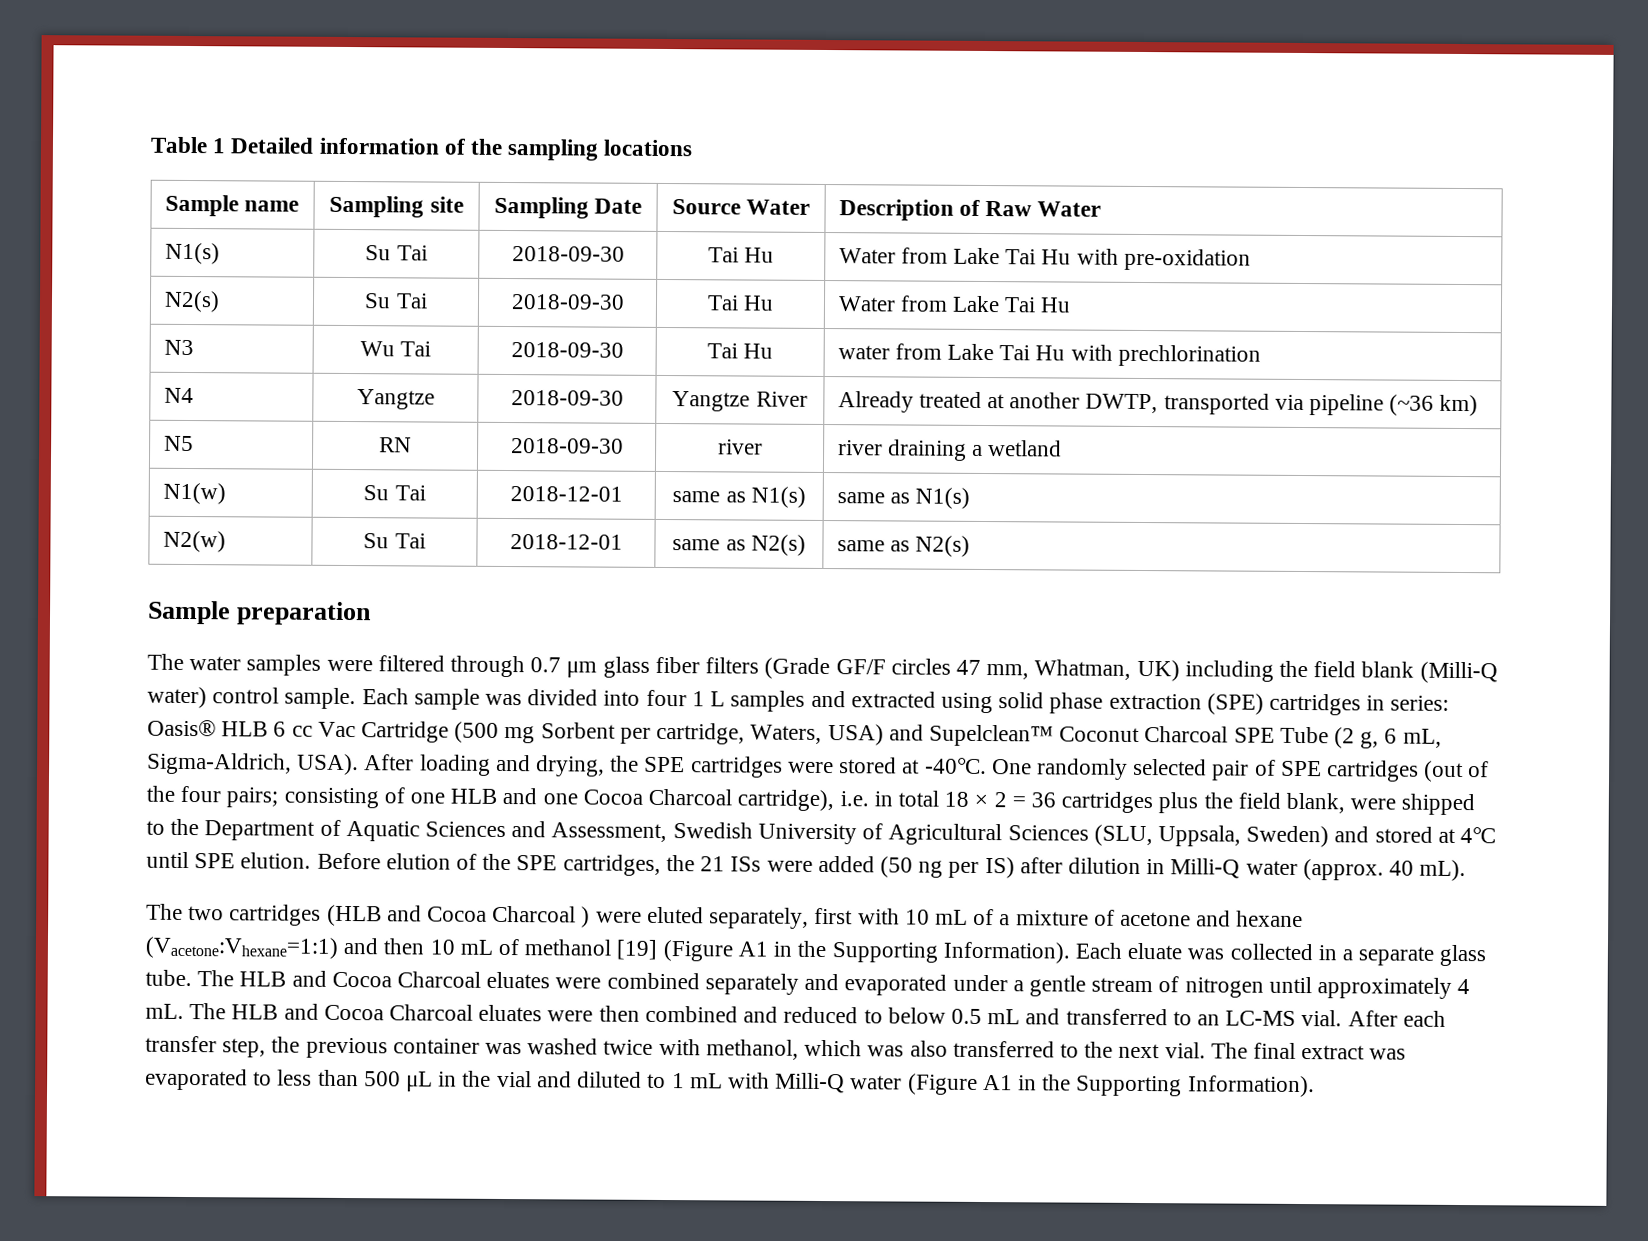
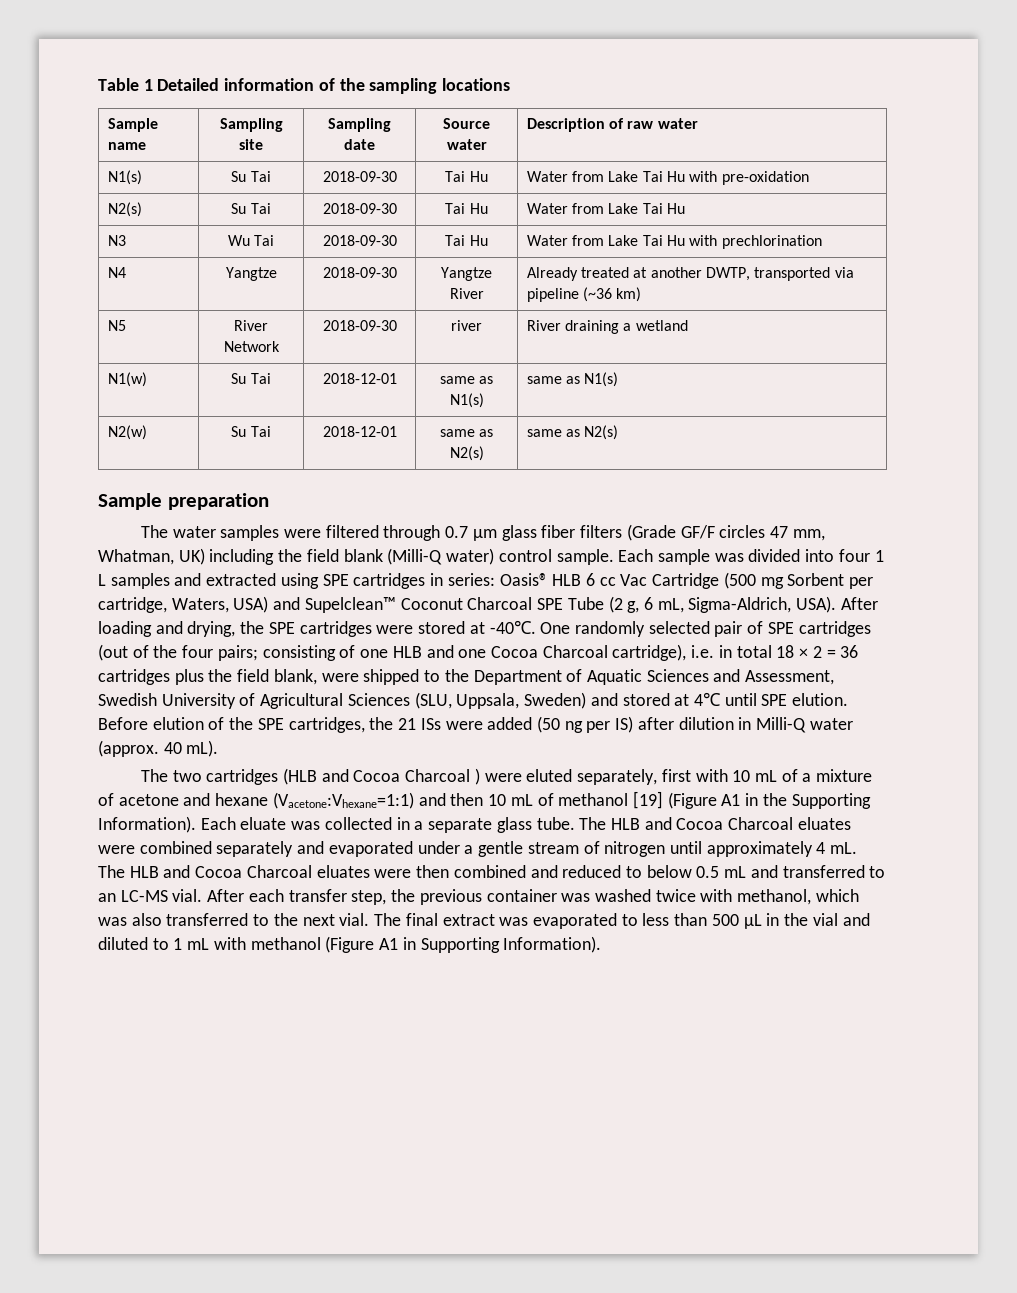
[594,198,643,214] Date -> [344,139,375,150] date
[746,199,811,215] Water -> [446,139,487,150] water
[984,201,1102,217] Raw Water -> [627,118,698,129] raw water
[837,345,890,360] water -> [526,235,568,246] Water
[379,437,412,453] RN -> [234,320,268,331] [223,341,280,352] River Network
[837,440,883,456] river -> [526,320,561,331] River
[998,692,1264,715] solid phase extraction (SPE) -> [322,574,349,586] SPE
[775,1072,1072,1095] Milli-Q water (Figure A1 in the -> [250,936,416,953] methanol (Figure A1 in

